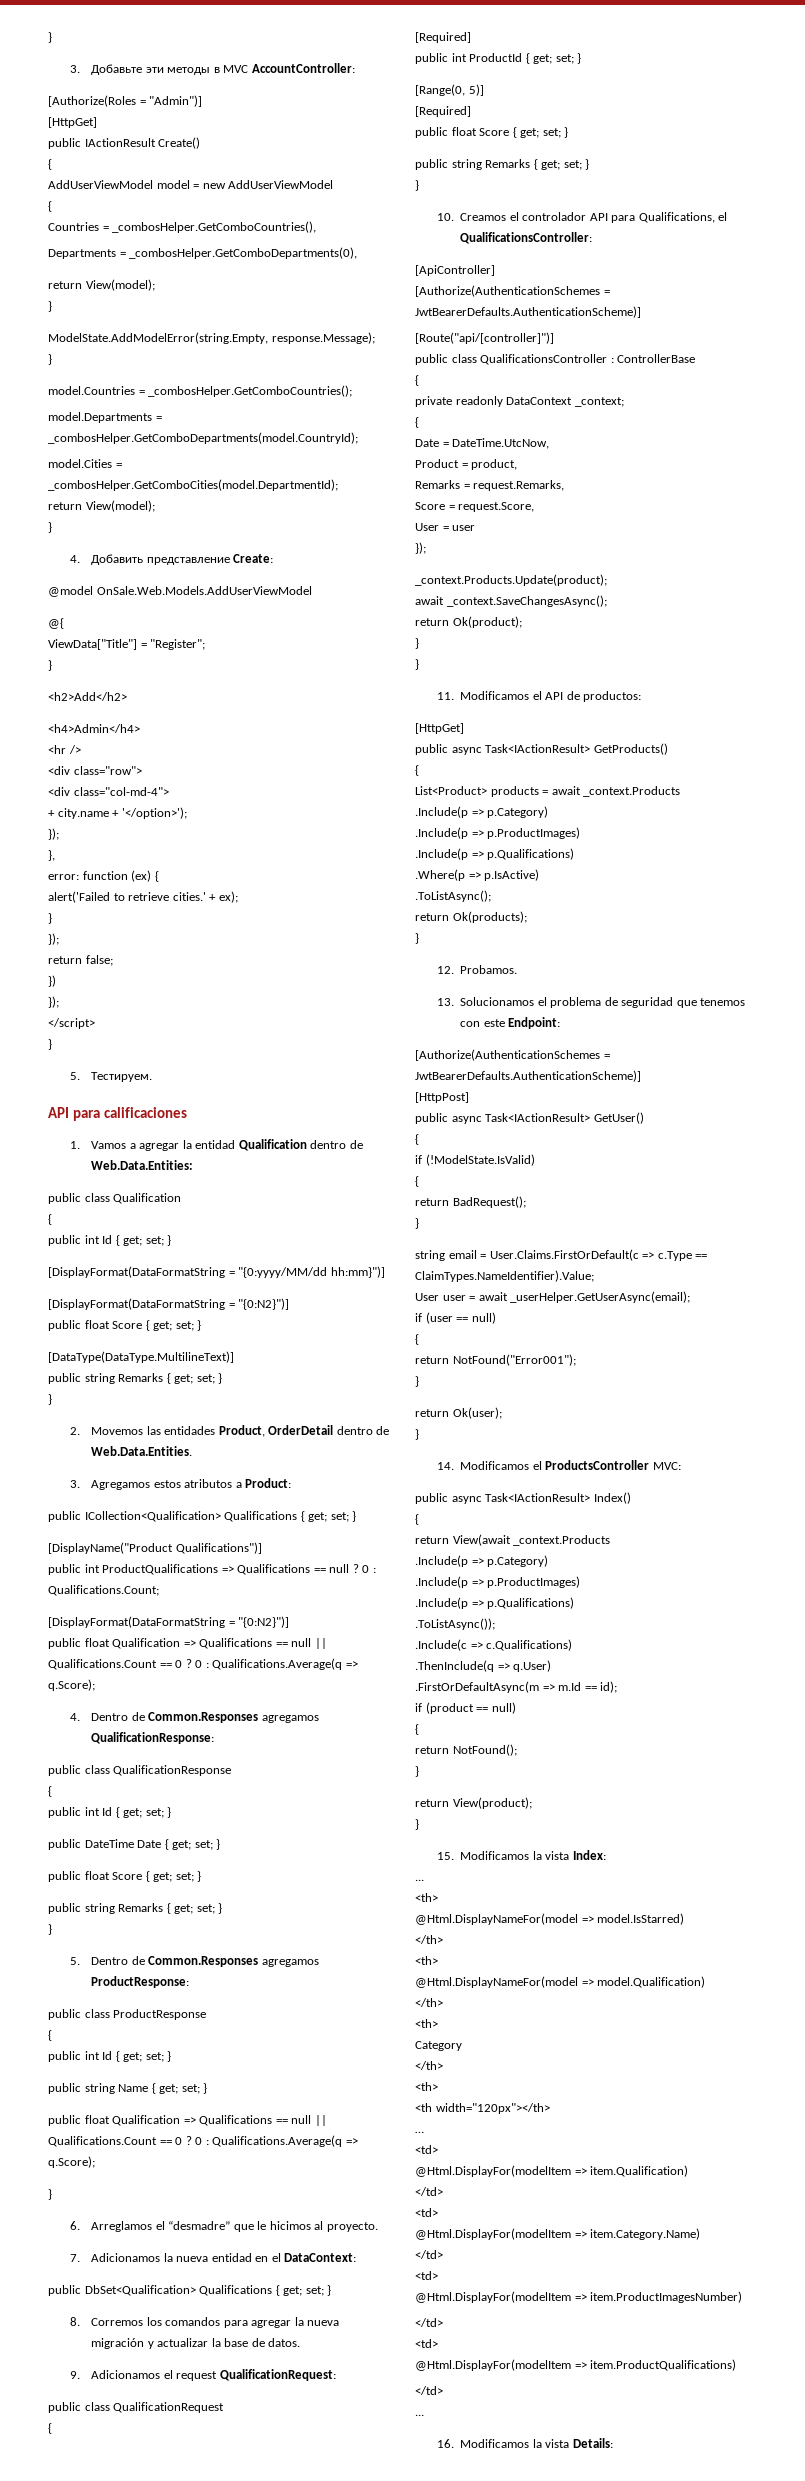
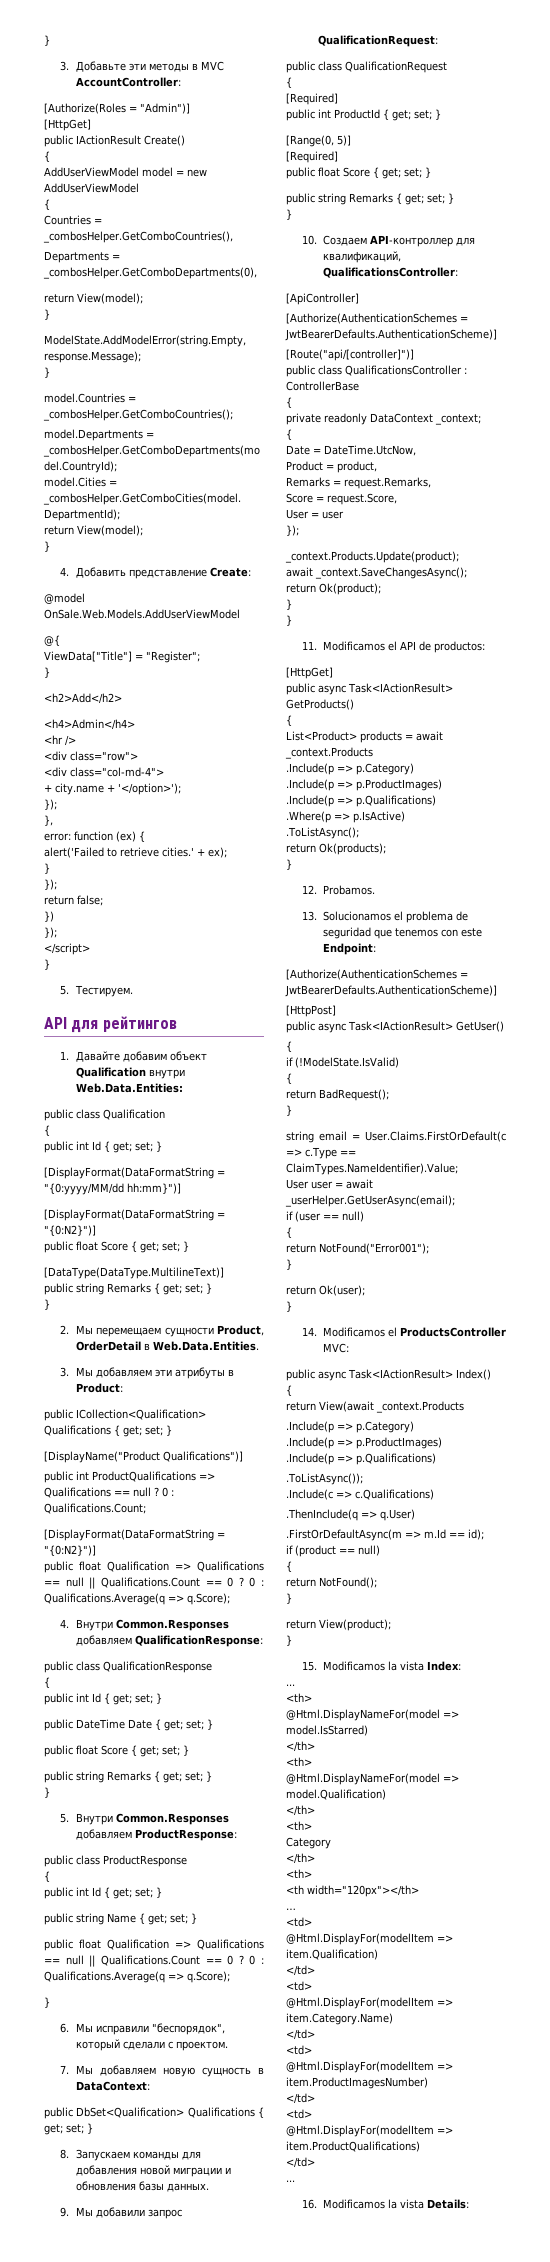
[73,1107,188,1121] para calificaciones -> [71,1016,177,1033] для рейтингов
[91,1139,363,1151] Vamos a agregar la entidad Qualification dentro de -> [76,1051,208,1062] [76,1067,186,1079] Давайте добавим объект Qualification внутри
[91,1425,390,1437] [91,1446,193,1456] [69,1479,242,1490] Movemos las entidades Product, OrderDetail dentro de Web.Data.Entities. // 3. Agregamos estos atributos a -> [76,1325,264,1337] [76,1341,260,1351] [60,1367,235,1379] Мы перемещаем сущности Product, OrderDetail в Web.Data.Entities. // 3. Мы добавляем эти атрибуты в
[91,1712,319,1723] Dentro de Common.Responses agregamos -> [76,1619,230,1631] [76,1635,133,1646] Внутри Common.Responses добавляем
[91,1956,319,1967] Dentro de Common.Responses agregamos -> [76,1813,230,1825] [76,1829,133,1840] Внутри Common.Responses добавляем
[91,2221,378,2232] [69,2253,281,2262] Arreglamos el “desmadre” que le hicimos al proyecto. // 7. Adicionamos la nueva entidad en el -> [76,2023,226,2035] [76,2039,229,2051] [60,2065,264,2077] Мы исправили "беспорядок", который сделали с проектом. // 7. Мы добавляем новую сущность в
[91,2317,340,2328] [91,2338,301,2349] [69,2370,218,2381] Corremos los comandos para agregar la nueva migración y actualizar la base de datos. // 9. Adicionamos el request -> [76,2149,202,2161] [76,2165,232,2177] [76,2181,210,2192] [60,2207,183,2219] Запускаем команды для добавления новой миграции и обновления базы данных. // 9. Мы добавили запрос
[460,212,728,223] Creamos el controlador API para Qualifications, el -> [322,235,475,247] [322,251,401,263] Создаем API-контроллер для квалификаций,

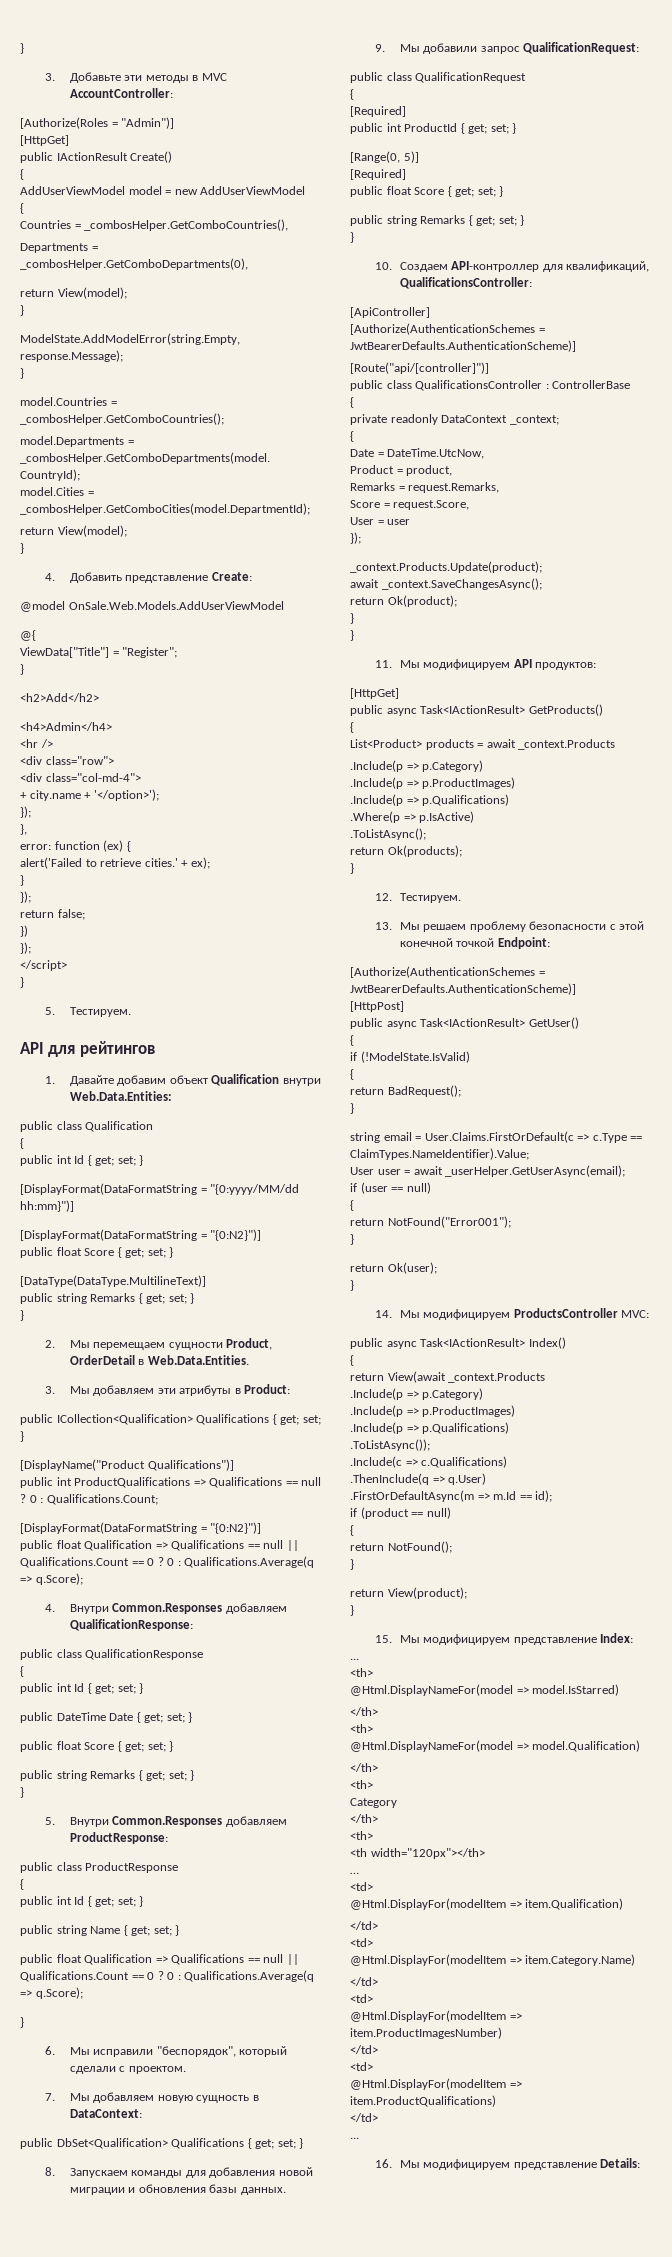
[322,641,485,653] Modificamos el API de productos: -> [399,659,597,670] Мы модифицируем API продуктов:
[322,885,375,895] Probamos. -> [399,893,461,903] Тестируем.
[322,911,468,923] [322,927,482,939] Solucionamos el problema de seguridad que tenemos con este -> [399,921,645,932] [399,938,495,947] Мы решаем проблему безопасности с этой конечной точкой
[322,1327,397,1337] Modificamos el -> [399,1309,511,1320] Мы модифицируем
[322,1661,424,1671] Modificamos la vista -> [399,1634,597,1645] Мы модифицируем представление
[322,2199,424,2209] Modificamos la vista -> [399,2159,597,2170] Мы модифицируем представление

